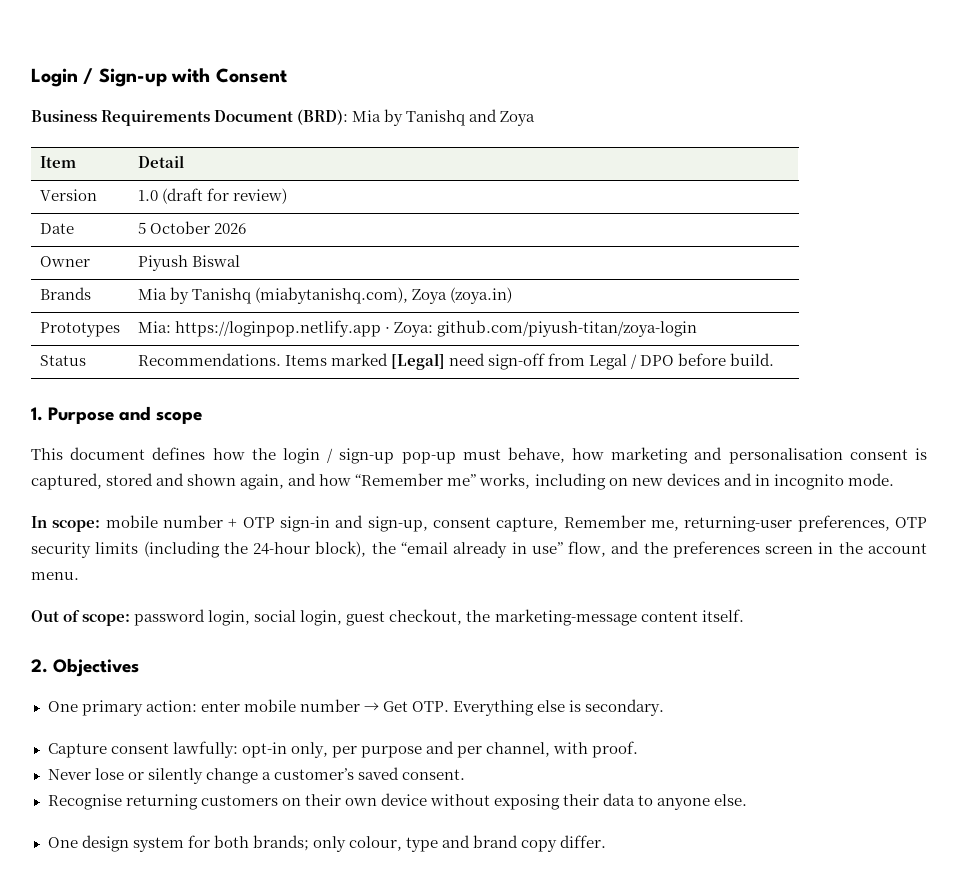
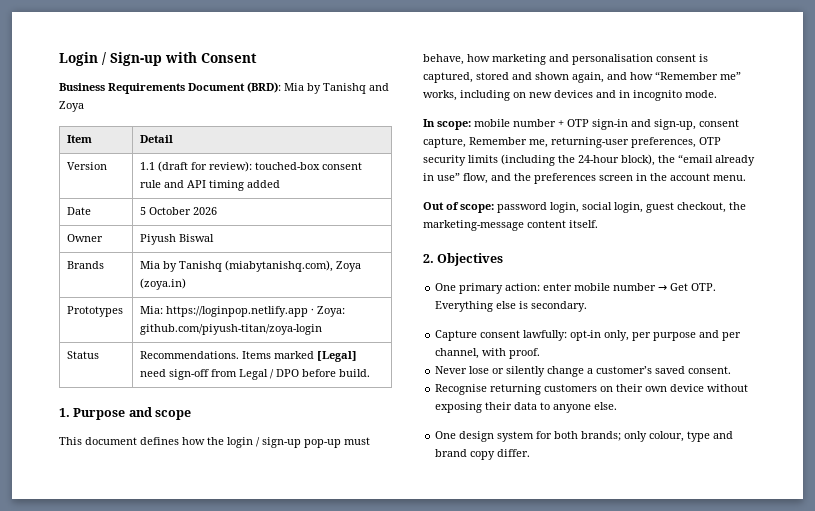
[137,190,158,201] 1.0 -> [140,162,156,170] 1.1
[233,188,288,204] review) -> [209,161,363,172] [140,180,281,191] review): touched-box consent rule and API timing added

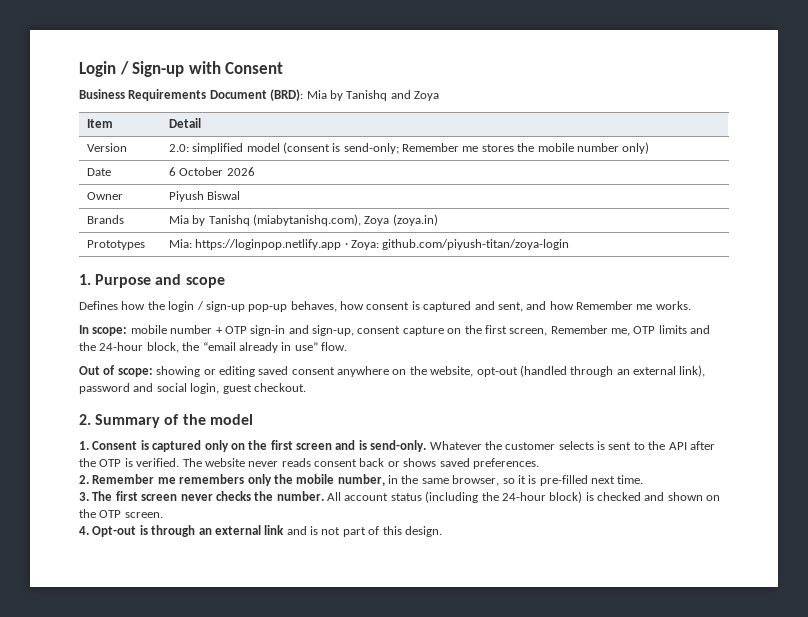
[140,161,363,172] [140,180,281,191] 1.1 (draft for review): touched-box consent rule and API timing added -> [168,142,650,154] 2.0: simplified model (consent is send-only; Remember me stores the mobile number only)
[140,207,147,215] 5 -> [168,167,176,176] 6
[67,351,100,359] [140,351,358,362] [140,369,371,380] // Status | Recommendations. Items marked [Legal] need sign-off from Legal / DPO before build. -> (570, 244) none
[59,437,179,445] This document defines -> [79,301,118,310] Defines
[344,437,370,445] [423,54,708,65] [423,71,741,83] [423,90,717,101] must behave, how marketing and personalisation consent is captured, stored and shown again, and how “Remember me” works, including on new devices and in incognito mode. -> [290,301,691,312] behaves, how consent is captured and sent, and how Remember me works.
[423,137,721,148] [423,154,655,166] capture, Remember me, returning-user preferences, OTP security limits (including the 24-hour block), -> [402,325,711,336] [79,342,179,353] capture on the first screen, Remember me, OTP limits and the 24-hour block,
[463,173,746,184] [423,202,746,213] [423,220,598,231] [423,253,504,266] [435,283,717,294] [435,301,588,312] [435,330,742,341] [435,348,541,359] [435,366,732,377] [435,384,749,395] [435,402,618,413] [435,431,734,442] [435,449,531,460] flow, and the preferences screen in the account menu. // Out of scope: password login, social login, guest checkout, the marketing-message content itself. // 2. Objectives // One primary action: enter mobile number → Get OTP. Everything else is secondary. // Capture consent lawfully: opt-in only, per purpose and per channel, with proof. // Never lose or silently change a customer’s saved consent. // Recognise returning customers on their own device without exposing their data to anyone else. // One design system for both brands; only colour, type and brand copy differ. -> [321,342,347,351] [79,365,706,377] [79,383,306,394] [79,414,253,428] [79,440,715,452] [79,458,539,469] [79,474,644,486] [79,491,721,503] [79,509,163,518] [79,525,442,537] flow. // Out of scope: showing or editing saved consent anywhere on the website, opt-out (handled through an external link), password and social login, guest checkout. // 2. Summary of the model // 1. Consent is captured only on the first screen and is send-only. Whatever the customer selects is sent to the API after the OTP is verified. The website never reads consent back or shows saved preferences. // 2. Remember me remembers only the mobile number, in the same browser, so it is pre-filled next time. // 3. The first screen never checks the number. All account status (including the 24-hour block) is checked and shown on the OTP screen. // 4. Opt-out is through an external link and is not part of this design.

